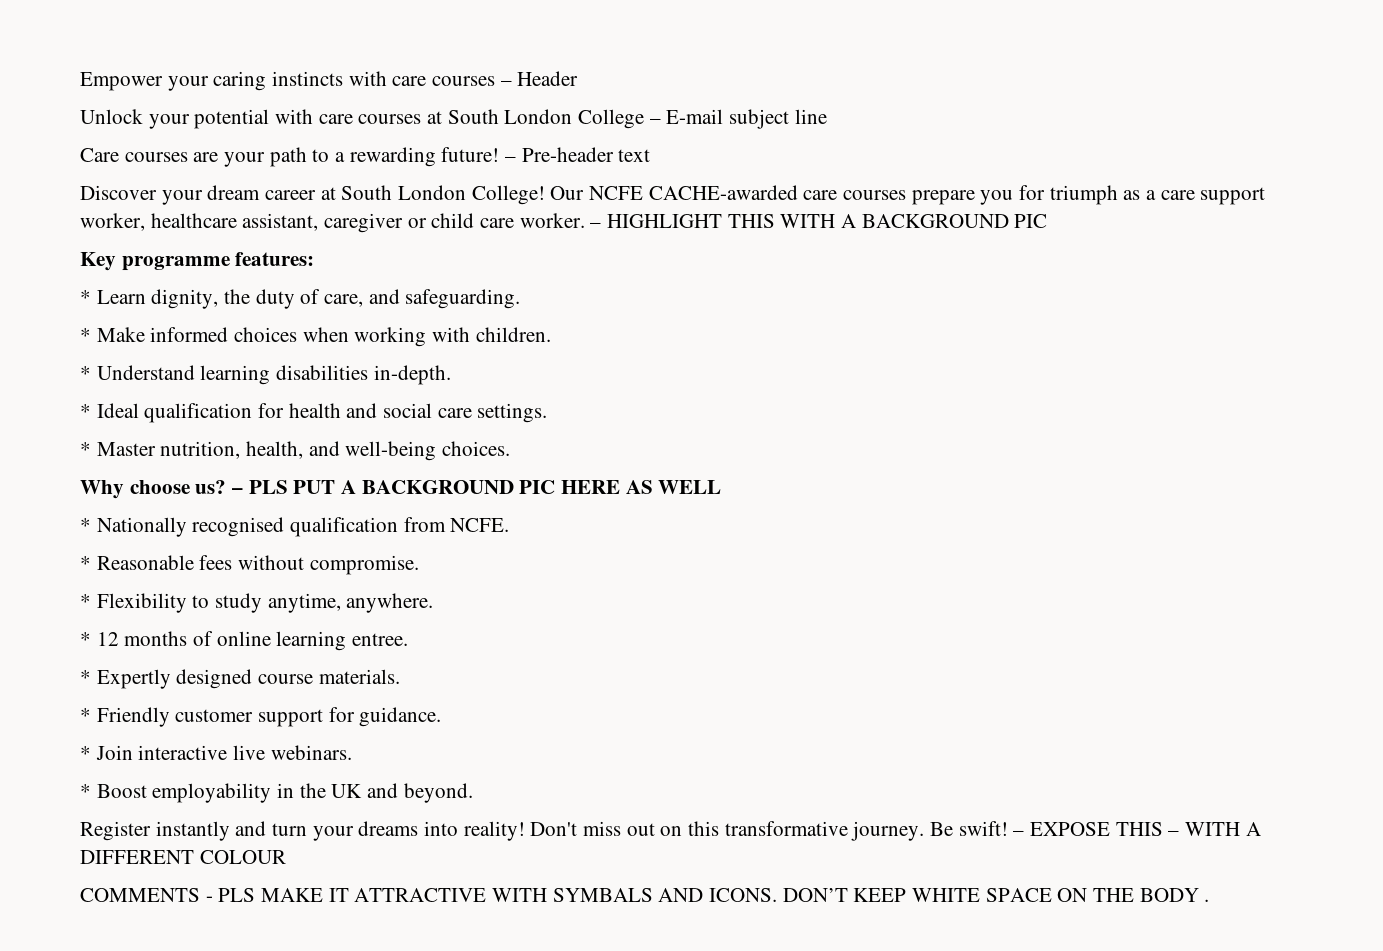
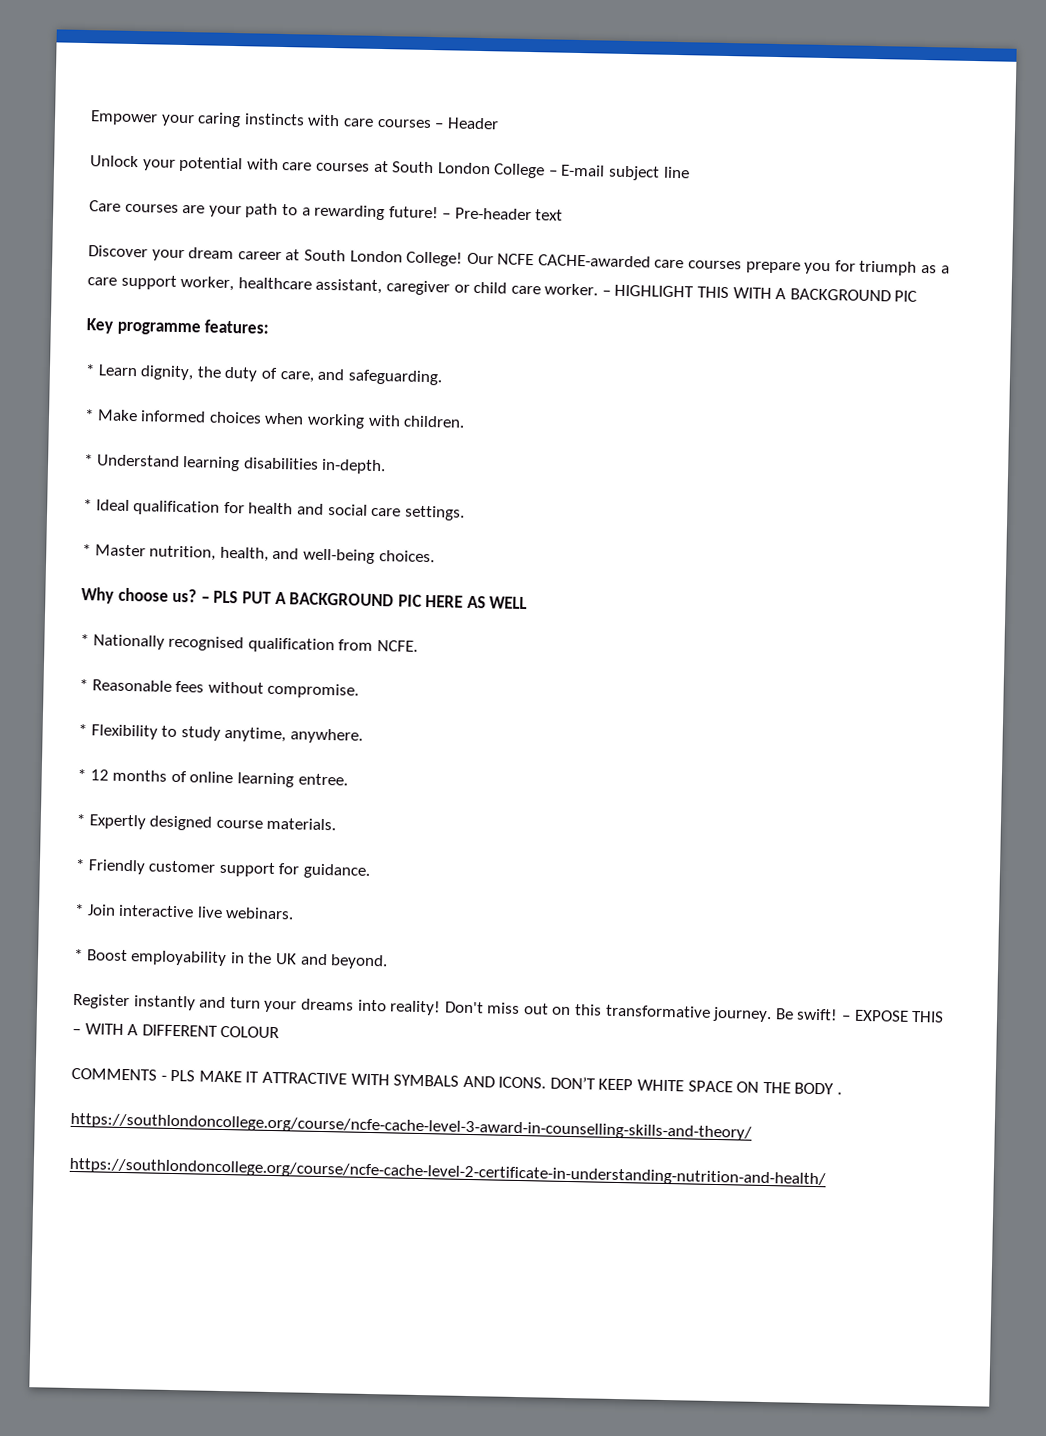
(1210, 900) none -> [70,1112,752,1141] [69,1157,826,1188] // https://southlondoncollege.org/course/ncfe-cache-level-3-award-in-counselling-skills-and-theory/ // https://southlondoncollege.org/course/ncfe-cache-level-2-certificate-in-understanding-nutrition-and-health/

